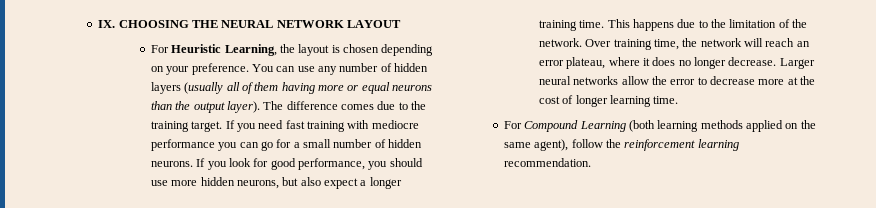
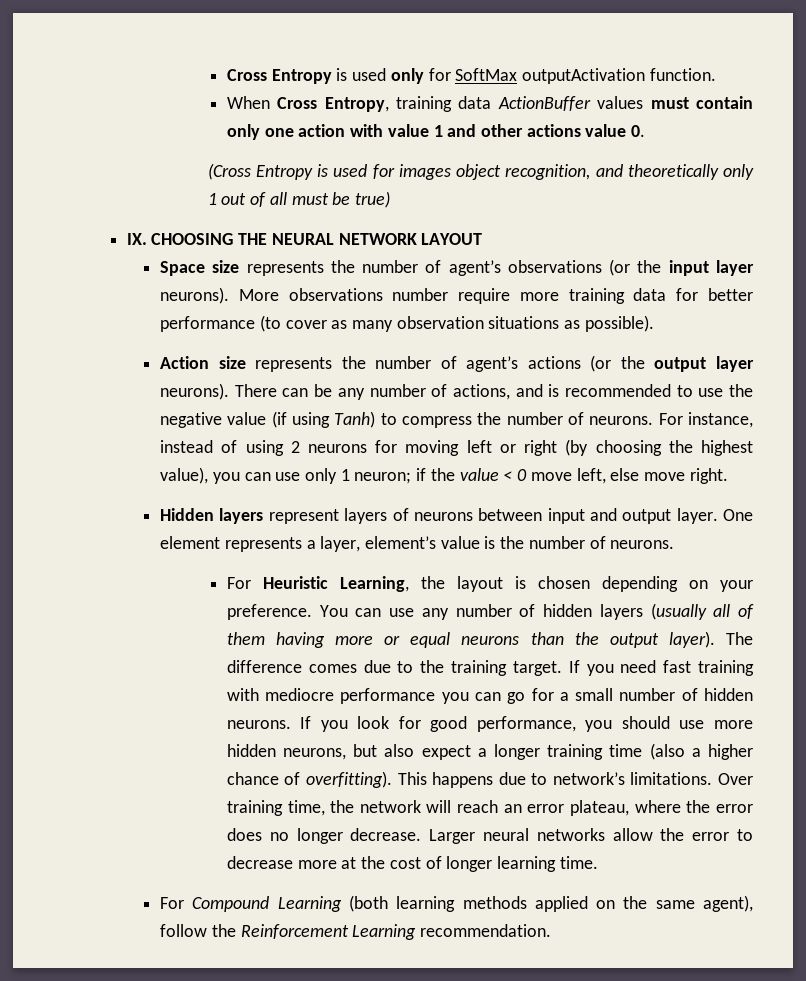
(98, 24) none -> [226,68,716,84] [226,96,753,112] [226,124,646,140] [207,163,755,180] [207,191,390,208] Cross Entropy is used only for SoftMax outputActivation function. // When Cross Entropy, training data ActionBuffer values must contain only one action with value 1 and other actions value 0. // (Cross Entropy is used for images object recognition, and theoretically only 1 out of all must be true) //
(402, 24) none -> [160,259,754,276] [160,287,753,304] [160,315,654,332] [160,355,754,372] [160,383,754,400] [160,411,753,428] [160,439,753,456] [160,467,728,484] [160,508,753,524] [160,536,675,552] // Space size represents the number of agent’s observations (or the input layer neurons). More observations number require more training data for better performance (to cover as many observation situations as possible). // Action size represents the number of agent’s actions (or the output layer neurons). There can be any number of actions, and is recommended to use the negative value (if using Tanh) to compress the number of neurons. For instance, instead of using 2 neurons for moving left or right (by choosing the highest value), you can use only 1 neuron; if the value < 0 move left, else move right. // Hidden layers represent layers of neurons between input and output layer. One element represents a layer, element’s value is the number of neurons.
[579,19,808,31] [538,38,582,47] time. This happens due to the limitation of the network. -> [609,743,753,760] [226,771,713,788] time (also a higher chance of overfitting). This happens due to network’s limitations.
[642,58,650,66] it -> [686,800,754,813] the error
[624,139,739,151] reinforcement learning -> [240,924,417,940] Reinforcement Learning

